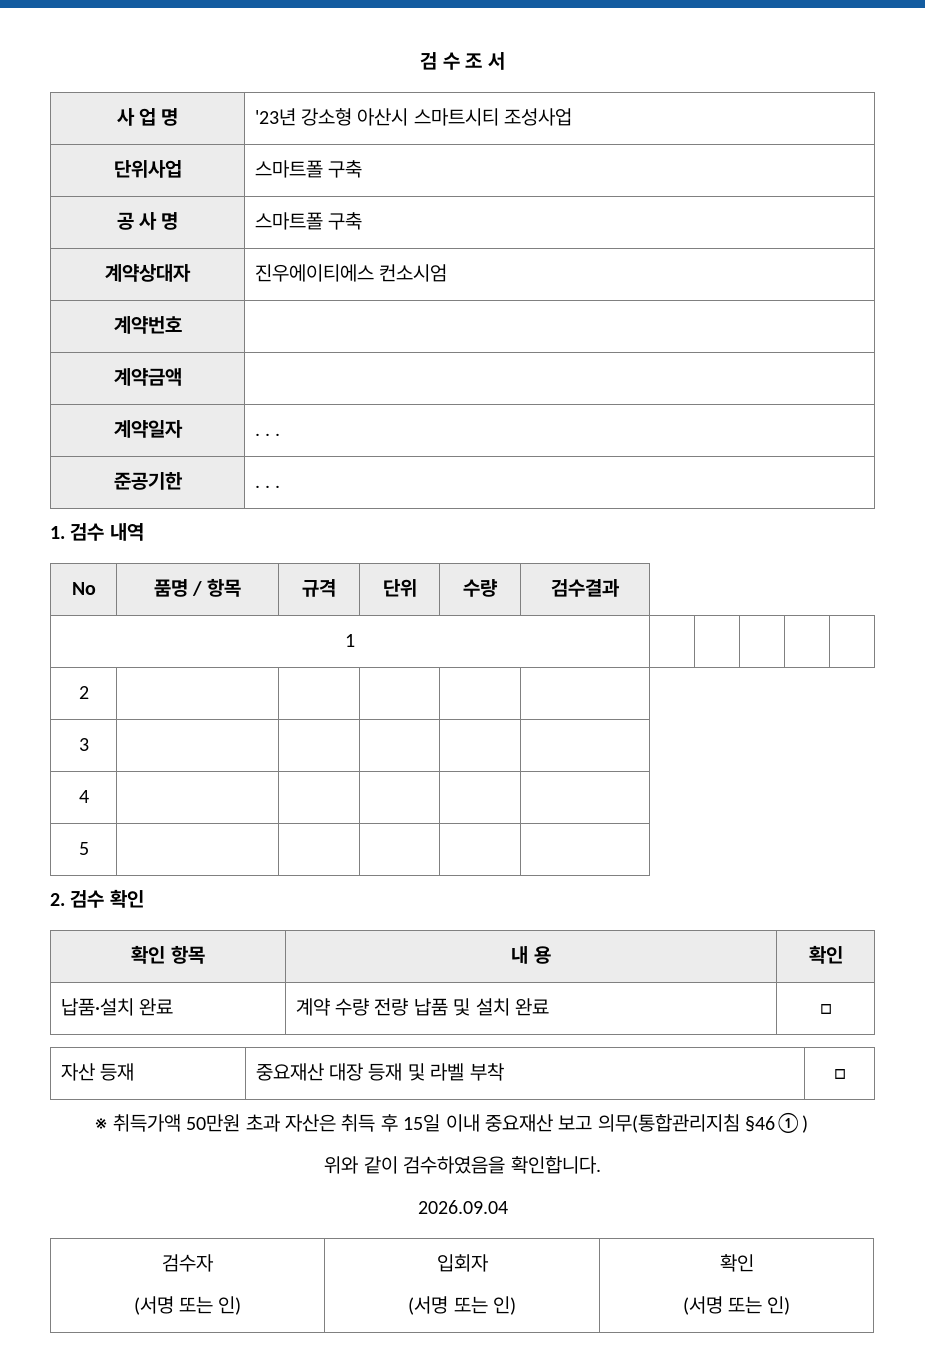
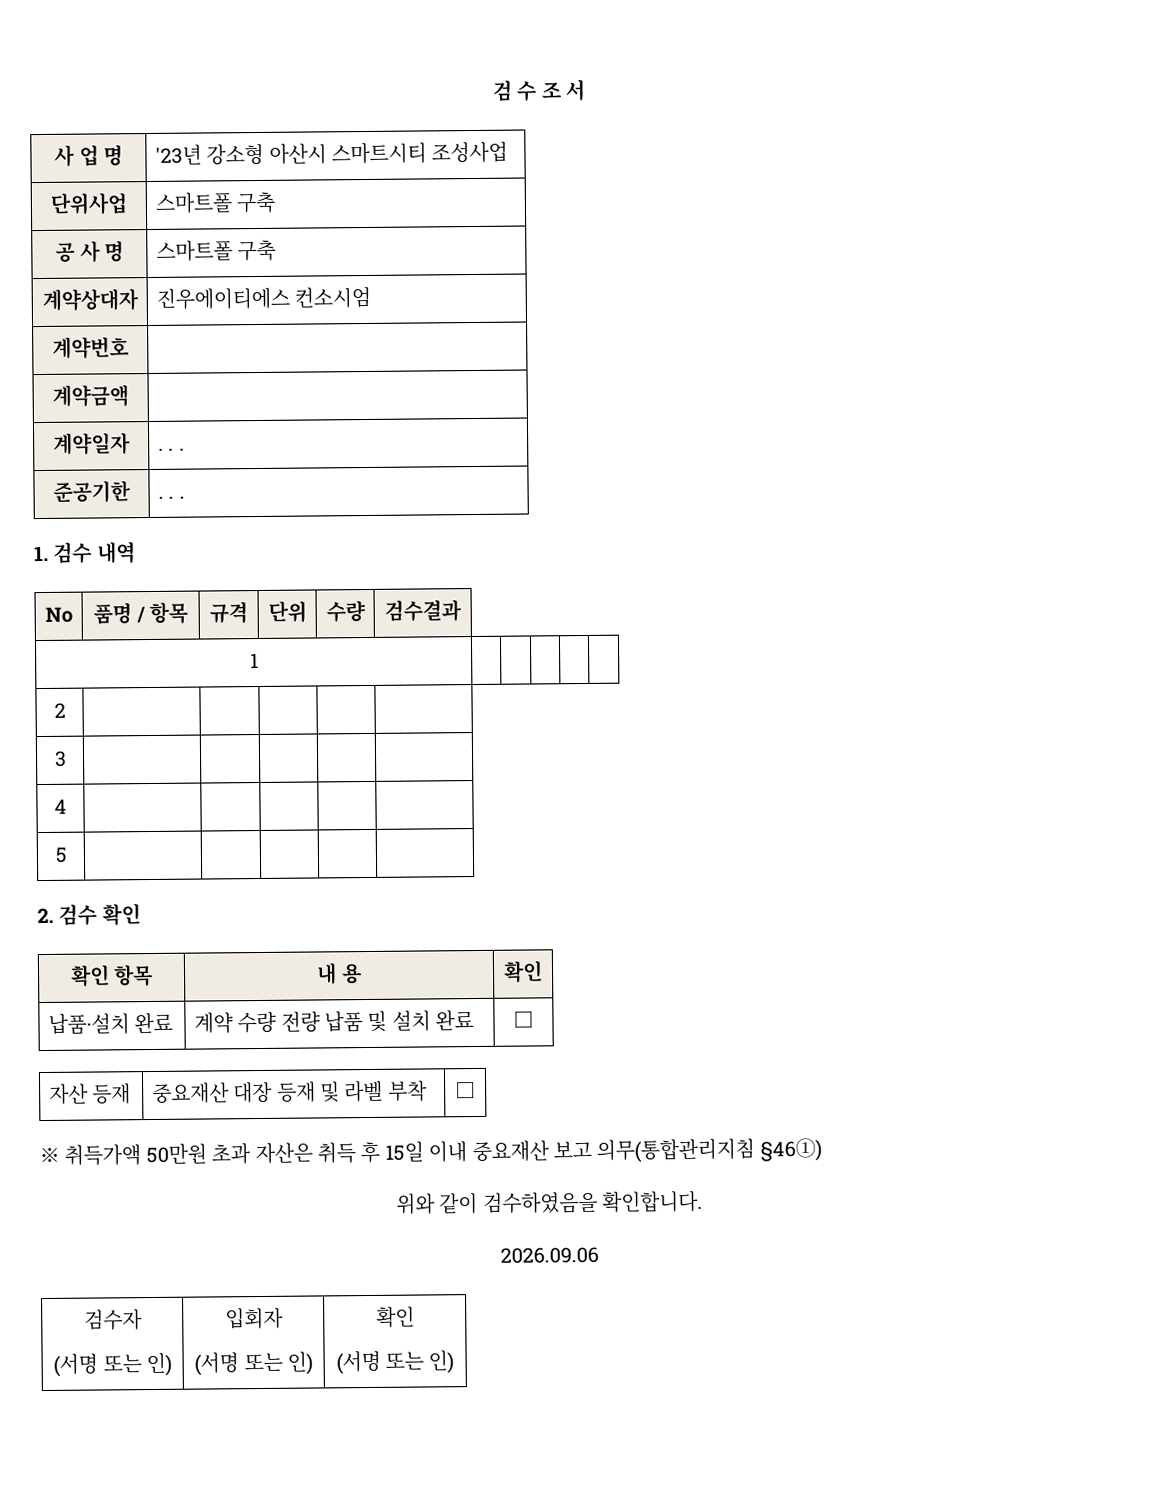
[417,1200,508,1214] 2026.09.04 -> [500,1246,599,1264] 2026.09.06

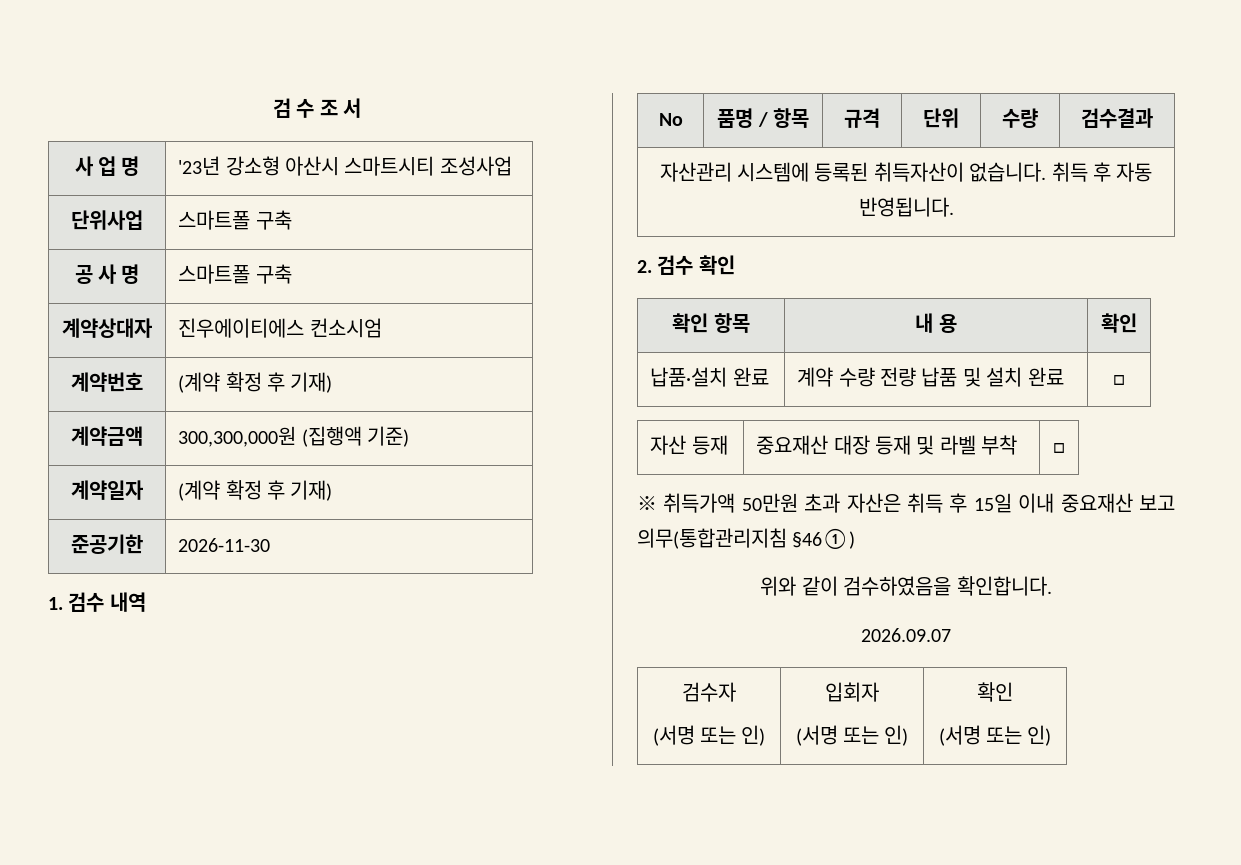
[52,384,129,407] [53,432,131,455] [157,448,185,451] [53,480,131,503] [157,496,185,499] // 계약금액 | // 계약일자 | . . . // 준공기한 | . . . -> [178,372,333,393] [71,426,143,446] [178,426,409,447] [71,480,143,500] [178,480,333,501] [71,534,143,554] [178,538,271,552] (계약 확정 후 기재) // 계약금액 | 300,300,000원 (집행액 기준) // 계약일자 | (계약 확정 후 기재) // 준공기한 | 2026-11-30
[249,653,259,669] [53,702,66,718] [53,750,67,767] [54,798,67,814] [54,846,68,863] 1 | | | | | // 2 | | | | | // 3 | | | | | // 4 | | | | | // 5 | | | | | -> [659,162,1153,182] [858,197,954,217] 자산관리 시스템에 등록된 취득자산이 없습니다. 취득 후 자동 반영됩니다.
[500,1246,599,1264] 2026.09.06 -> [861,628,951,642] 2026.09.07

